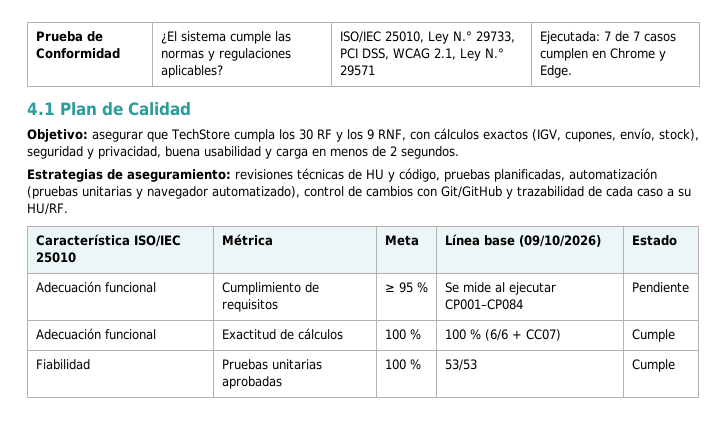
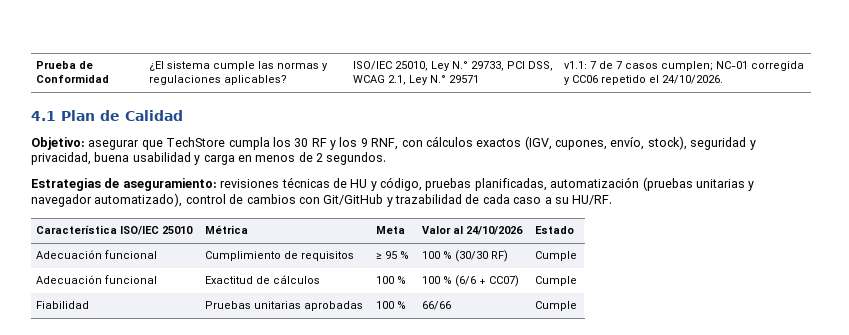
[539,31,600,44] Ejecutada: -> [564,61,588,69] v1.1:
[539,48,666,61] [539,65,572,78] cumplen en Chrome y Edge. -> [661,61,805,71] [564,75,724,85] cumplen; NC-01 corregida y CC06 repetido el 24/10/2026.
[444,234,601,247] Línea base (09/10/2026) -> [422,226,524,235] Valor al 24/10/2026
[444,282,556,295] [444,299,523,310] [631,282,689,293] Se mide al ejecutar CP001–CP084 | Pendiente -> [422,250,509,262] [535,251,578,261] 100 % (30/30 RF) | Cumple
[444,359,477,371] 53/53 -> [422,301,452,310] 66/66

